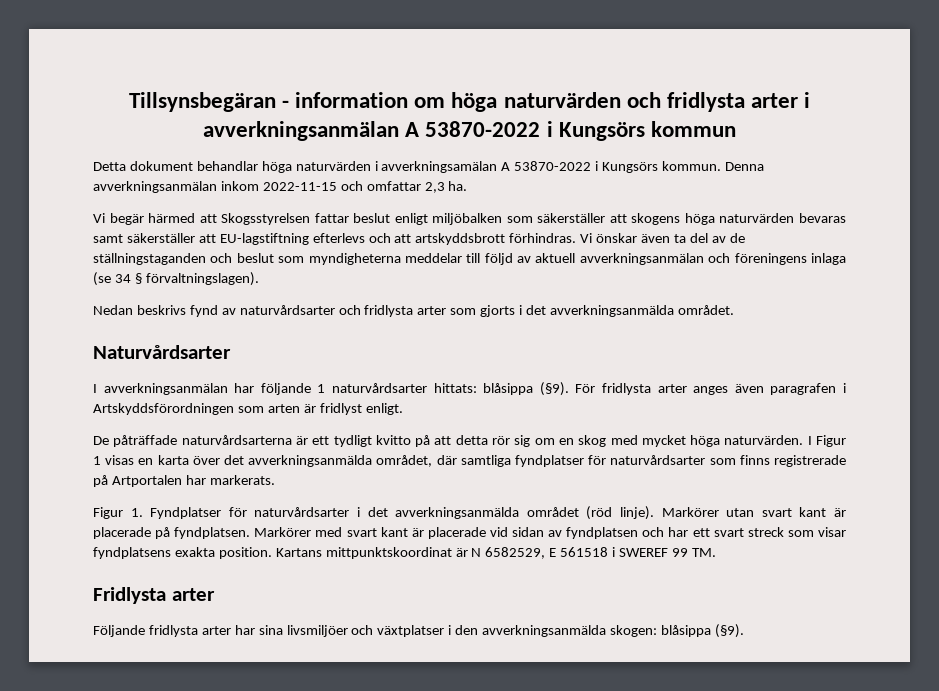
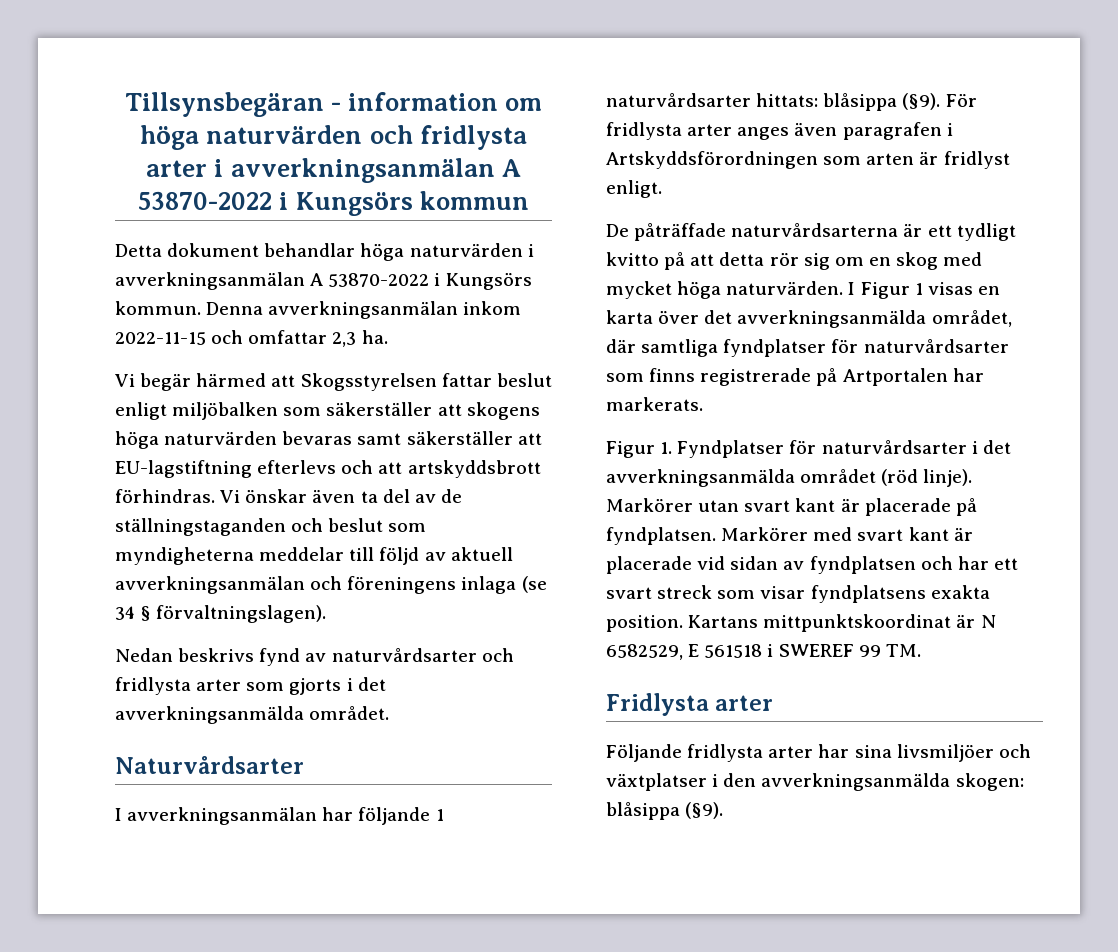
[381,161,498,173] avverkningsamälan -> [115,272,305,290] avverkningsanmälan

